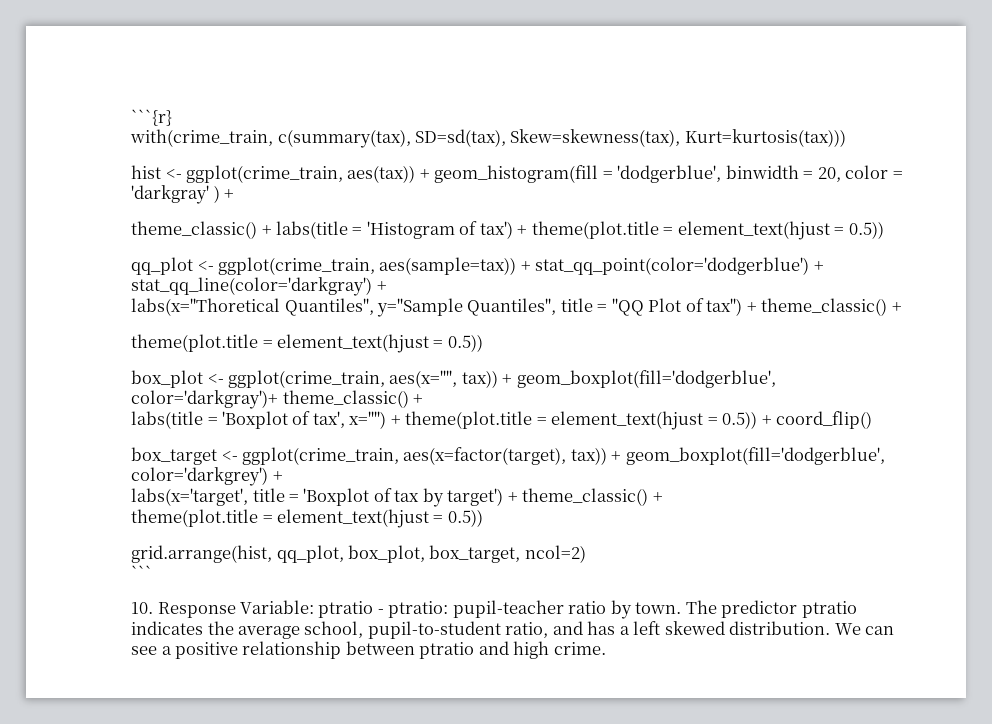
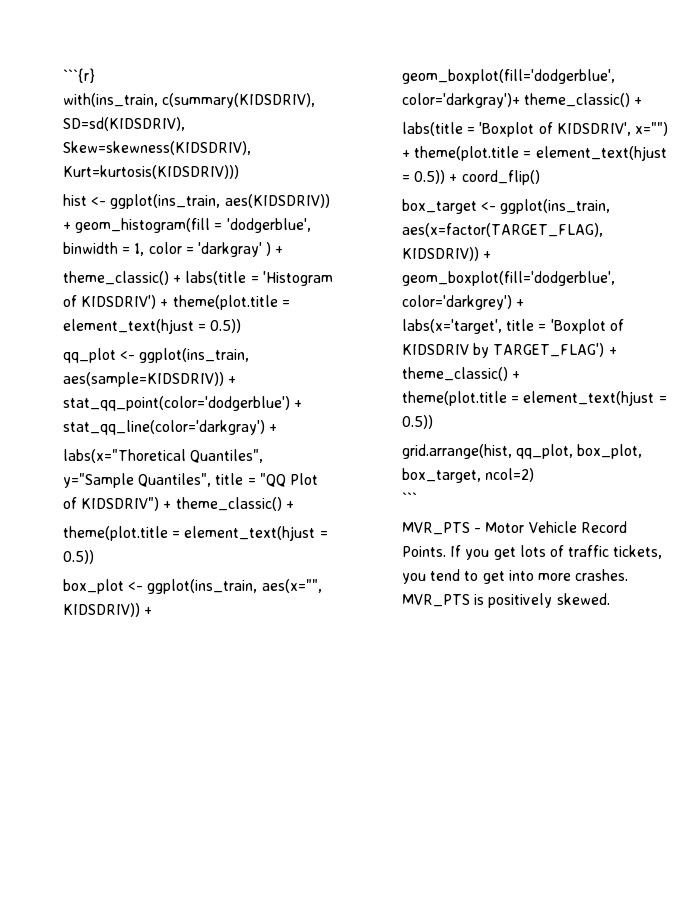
[130,129,846,148] with(crime_train, c(summary(tax), SD=sd(tax), Skew=skewness(tax), Kurt=kurtosis(tax))) -> [63,93,316,108] [63,117,186,131] [63,141,252,155] [63,165,240,179] with(ins_train, c(summary(KIDSDRIV), SD=sd(KIDSDRIV), Skew=skewness(KIDSDRIV), Kurt=kurtosis(KIDSDRIV)))
[186,165,416,183] ggplot(crime_train, aes(tax)) -> [110,194,330,209] ggplot(ins_train, aes(KIDSDRIV))
[817,167,841,182] 20, -> [134,243,145,256] 1,
[479,221,513,239] tax') -> [81,295,157,309] KIDSDRIV')
[218,257,517,275] ggplot(crime_train, aes(sample=tax)) -> [139,348,250,363] [63,372,225,387] ggplot(ins_train, aes(sample=KIDSDRIV))
[706,298,743,316] tax") -> [81,497,160,511] KIDSDRIV")
[228,370,498,388] ggplot(crime_train, aes(x="", tax)) -> [147,579,322,594] [63,603,141,617] ggplot(ins_train, aes(x="", KIDSDRIV))
[312,411,345,428] tax', -> [556,122,631,136] KIDSDRIV',
[242,447,607,465] ggplot(crime_train, aes(x=factor(target), tax)) -> [500,199,611,214] [402,223,604,237] [402,247,480,261] ggplot(ins_train, aes(x=factor(TARGET_FLAG), KIDSDRIV))
[394,488,504,507] tax by target') -> [402,343,605,358] KIDSDRIV by TARGET_FLAG')
[131,600,857,619] [131,621,895,639] [131,641,606,659] 10. Response Variable: ptratio - ptratio: pupil-teacher ratio by town. The predictor ptratio indicates the average school, pupil-to-student ratio, and has a left skewed distribution. We can see a positive relationship between ptratio and high crime. -> [402,521,627,535] [402,545,663,560] [402,569,629,584] [402,593,610,608] MVR_PTS - Motor Vehicle Record Points. If you get lots of traffic tickets, you tend to get into more crashes. MVR_PTS is positively skewed.

